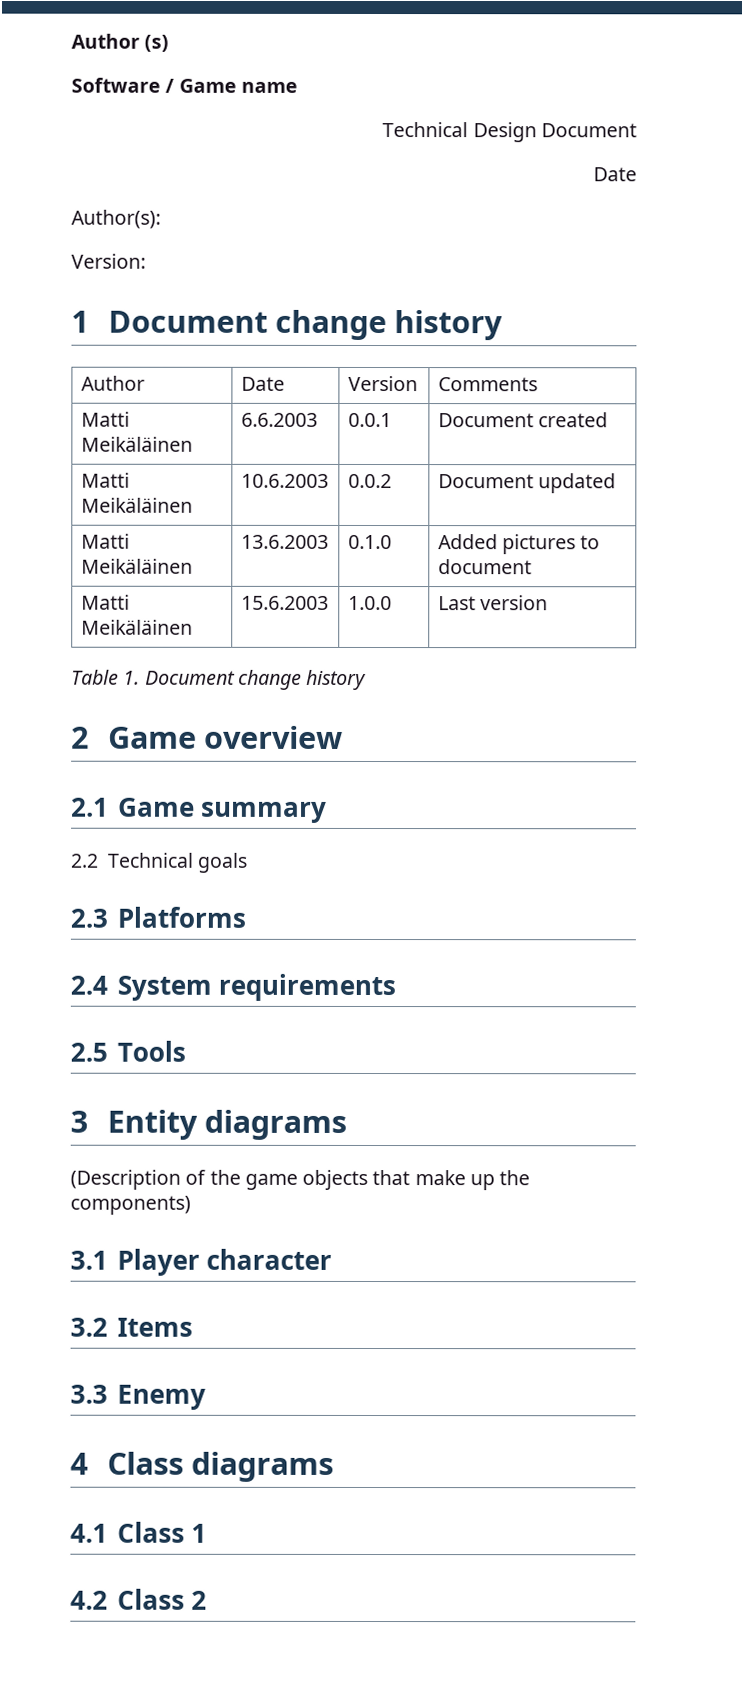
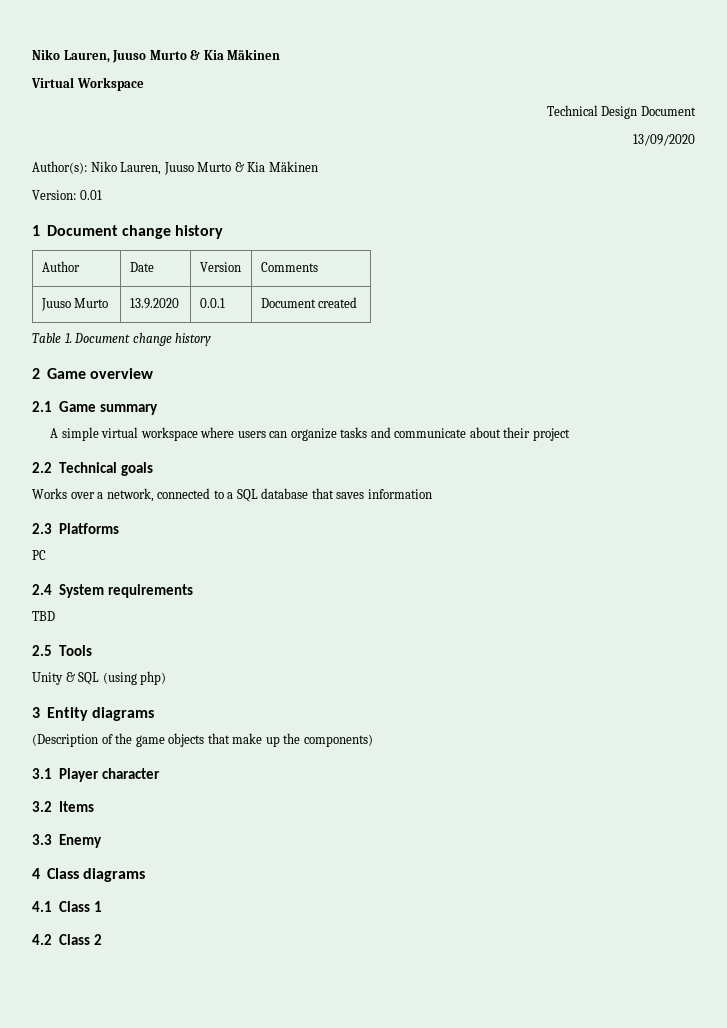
[71,33,170,52] [71,77,298,93] Author (s) // Software / Game name -> [32,49,281,63] [31,77,144,91] Niko Lauren, Juuso Murto & Kia Mäkinen // Virtual Workspace
[593,167,637,182] Date -> [633,134,695,146] 13/09/2020
(161, 219) none -> [90,161,318,175] Niko Lauren, Juuso Murto & Kia Mäkinen
(146, 261) none -> [79,190,102,200] 0.01
[80,411,130,427] [80,436,193,452] [240,412,318,427] Matti Meikäläinen | 6.6.2003 -> [40,298,109,311] [129,298,179,309] Juuso Murto | 13.9.2020
[80,472,130,488] [80,497,193,513] [240,473,329,488] [347,473,392,489] [437,473,617,494] [80,533,130,549] [80,558,193,574] [240,534,329,549] [347,534,392,550] [437,534,601,555] [437,559,532,575] [80,594,130,610] [80,619,193,635] [240,595,329,610] [347,595,392,611] [437,595,549,611] // Matti Meikäläinen | 10.6.2003 | 0.0.2 | Document updated // Matti Meikäläinen | 13.6.2003 | 0.1.0 | Added pictures to document // Matti Meikäläinen | 15.6.2003 | 1.0.0 | Last version -> (358, 302) none
[70,852,248,873] 2.2 Technical goals -> [50,427,570,441] [32,462,153,476] [32,488,432,502] A simple virtual workspace where users can organize tasks and communicate about their project // 2.2 Technical goals // Works over a network, connected to a SQL database that saves information
(246, 917) none -> [32,550,46,560] // PC
(396, 987) none -> [32,611,55,621] // TBD
(186, 1051) none -> [32,671,167,685] // Unity & SQL (using php)

